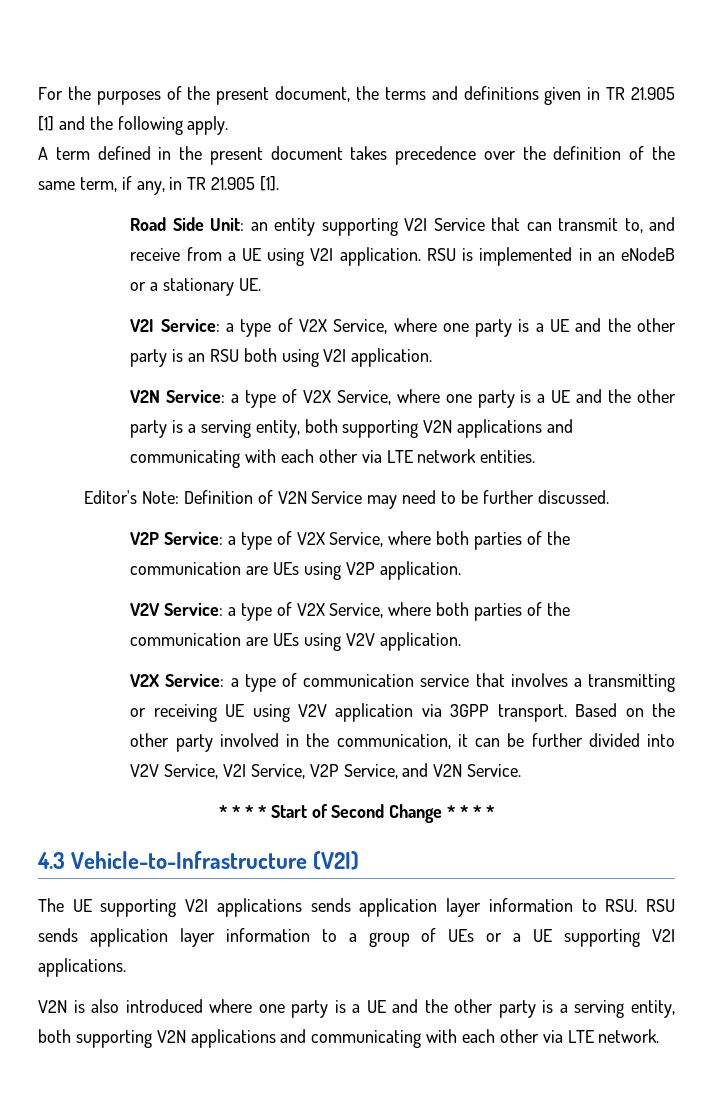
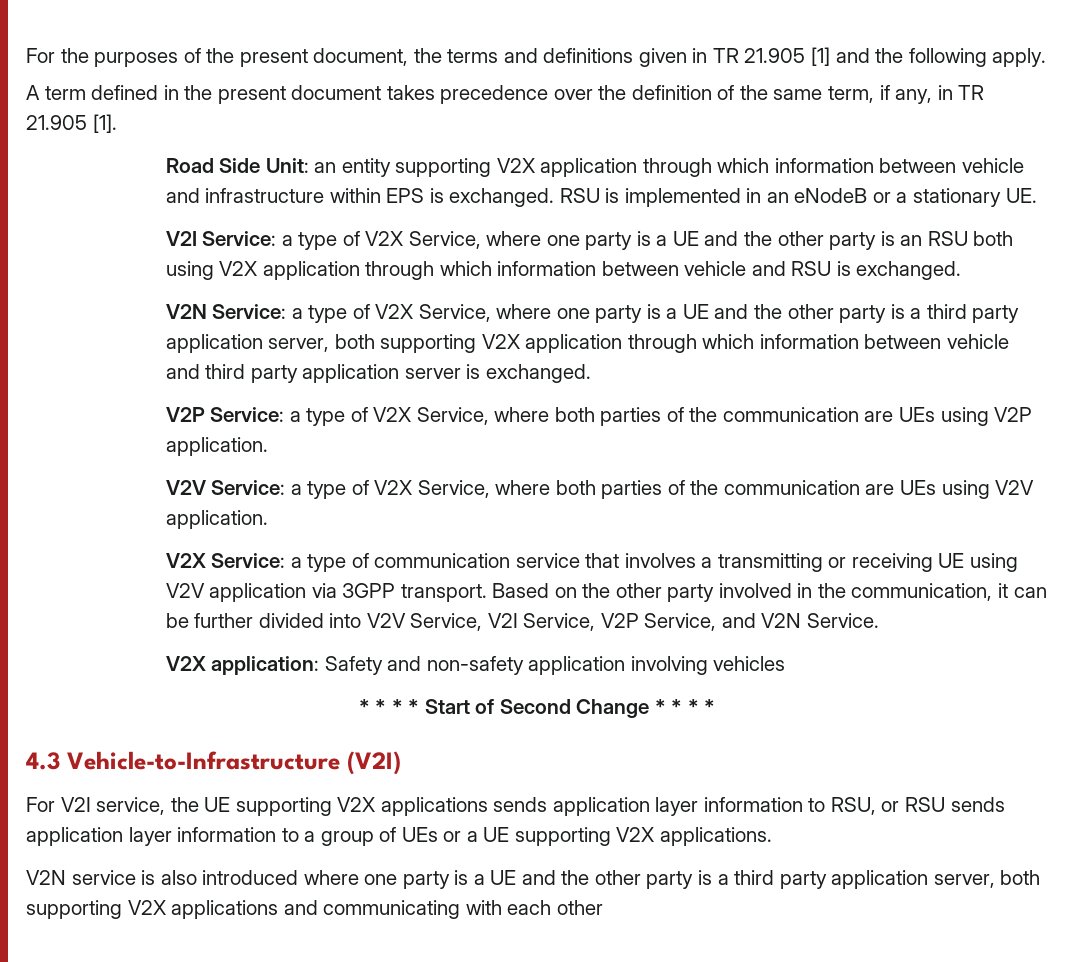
[404,217,676,233] [130,247,421,266] V2I Service that can transmit to, and receive from a UE using V2I application. -> [496,158,1024,177] [165,188,555,207] V2X application through which information between vehicle and infrastructure within EPS is exchanged.
[323,348,433,367] V2I application. -> [219,261,962,280] V2X application through which information between vehicle and RSU is exchanged.
[200,419,574,438] [130,449,536,468] [84,490,609,509] serving entity, both supporting V2N applications and communicating with each other via LTE network entities. // Editor's Note: Definition of V2N Service may need to be further discussed. -> [926,304,1020,323] [165,334,1009,353] [165,364,591,383] third party application server, both supporting V2X application through which information between vehicle and third party application server is exchanged.
(522, 770) none -> [165,656,786,675] // V2X application: Safety and non-safety application involving vehicles
[38,898,209,917] The UE supporting V2I -> [26,797,376,816] For V2I service, the UE supporting V2X
[605,899,638,912] RSU. -> [830,797,900,815] RSU, or
[651,929,675,942] V2I -> [616,827,655,842] V2X
(67, 1006) none -> [71,870,136,885] service
[574,1000,675,1018] [38,1029,660,1048] serving entity, both supporting V2N applications and communicating with each other via LTE network. -> [734,870,1041,889] [26,900,603,919] third party application server, both supporting V2X applications and communicating with each other

